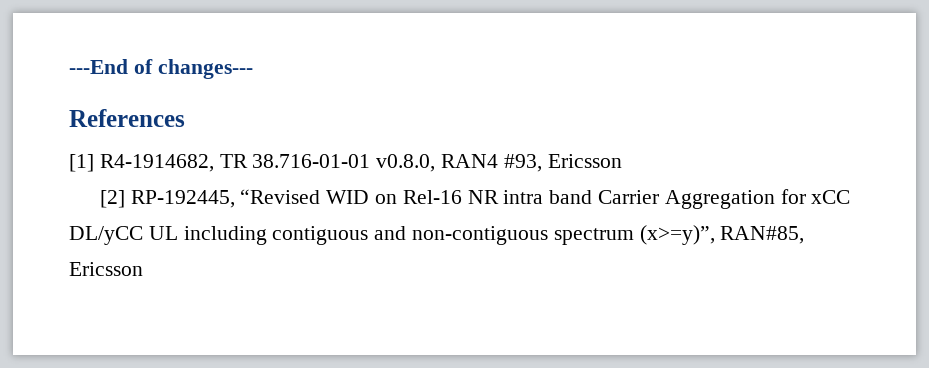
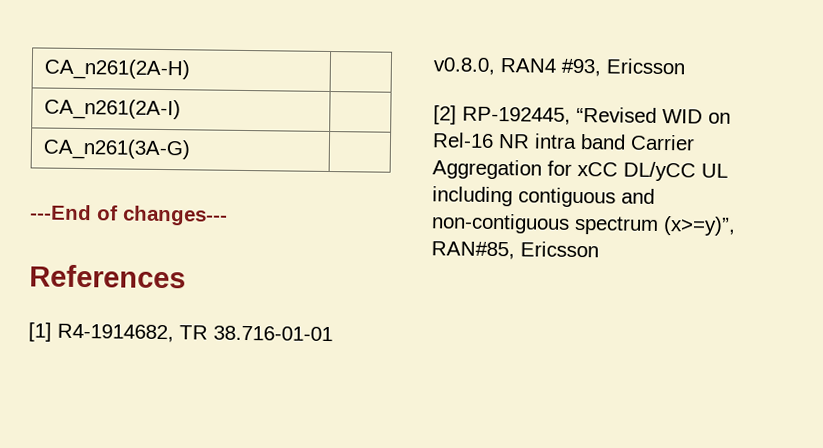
(69, 66) none -> [43,58,190,81] [43,98,181,121] [42,138,190,161] CA_n261(2A-H) | // CA_n261(2A-I) | // CA_n261(3A-G) | //

